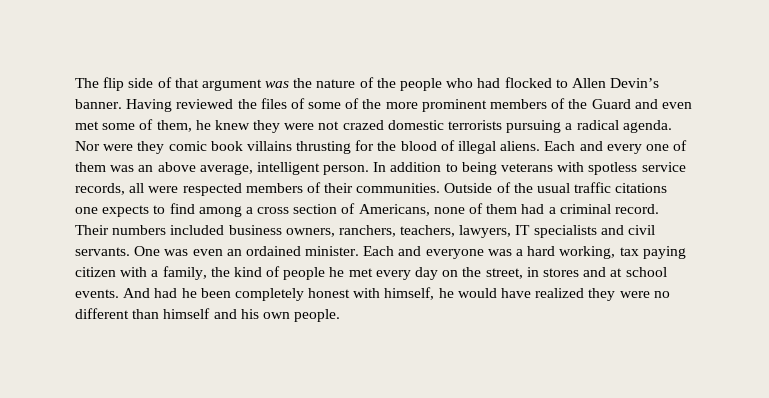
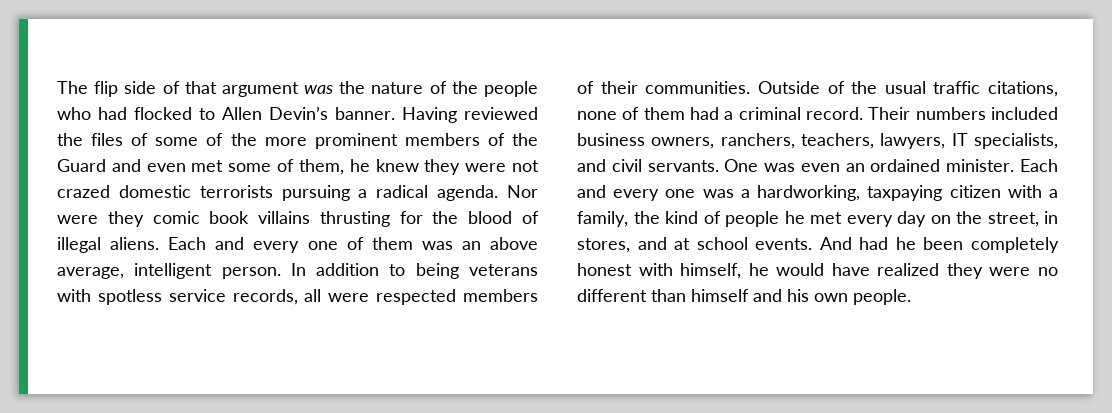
[615,183,668,193] [75,203,430,217] citations one expects to find among a cross section of Americans, -> [988,81,1058,97] citations,
[533,225,597,238] specialists -> [974,133,1058,149] specialists,
[425,246,686,259] everyone was a hard working, tax paying -> [613,185,943,201] every one was a hardworking, taxpaying
[542,268,579,277] stores -> [577,238,630,253] stores,

